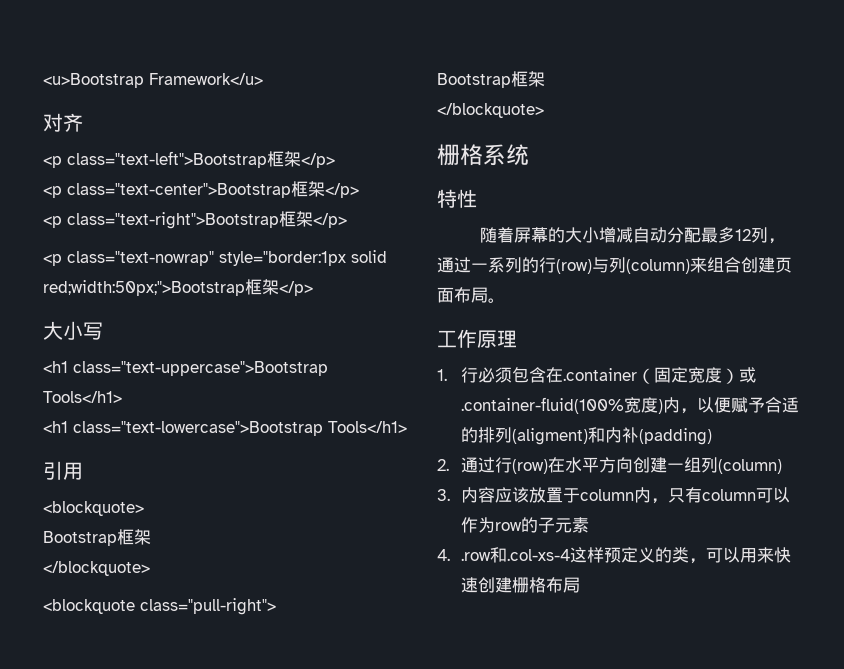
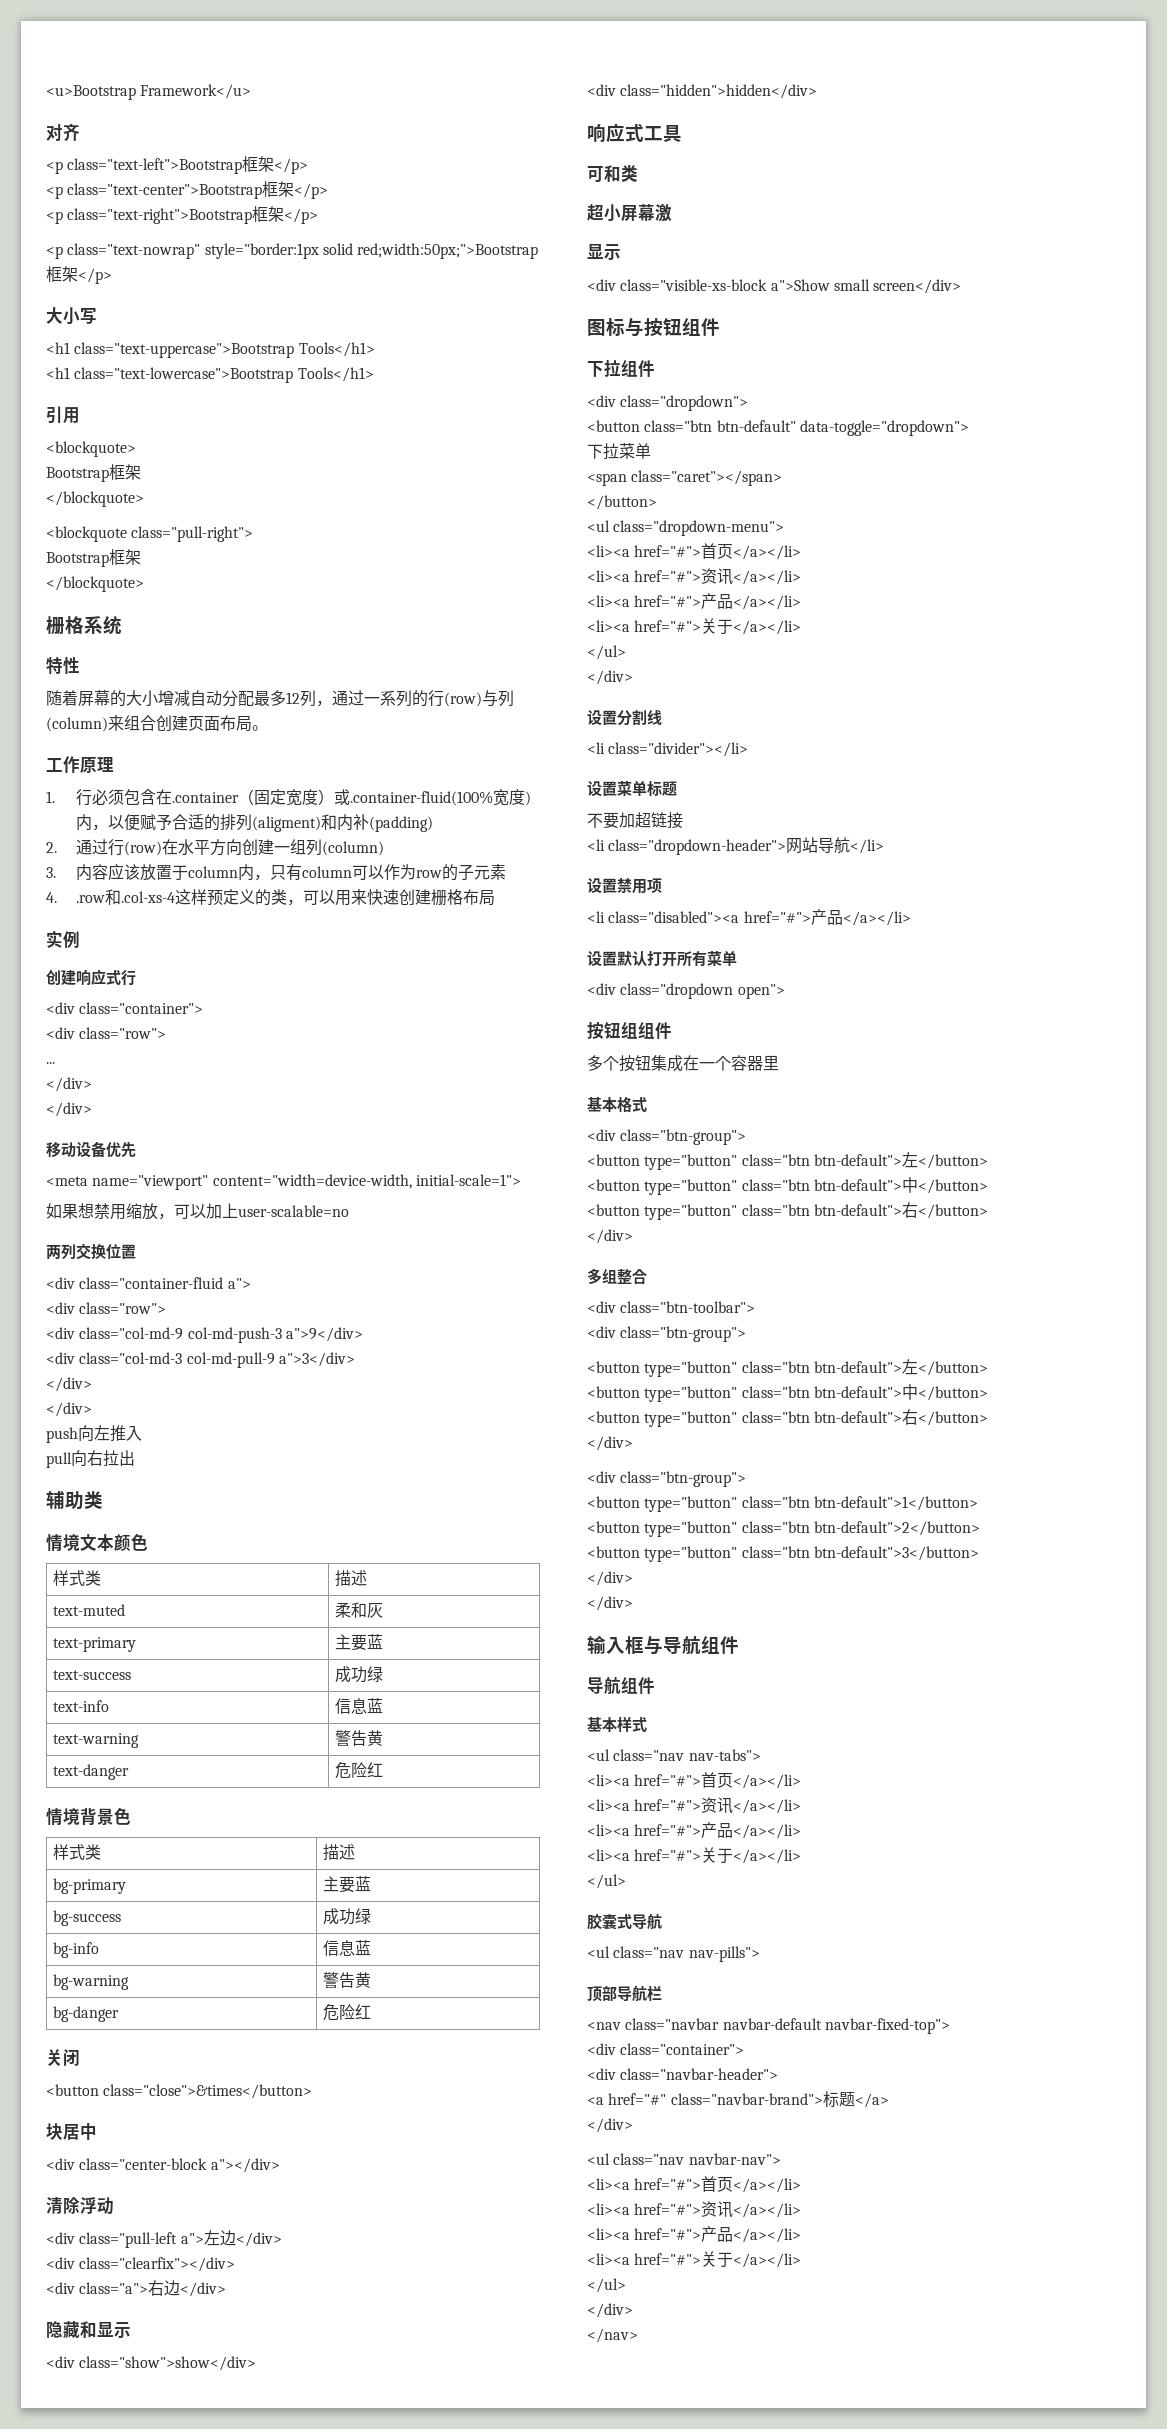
(581, 585) none -> [46,930,80,948] [46,969,136,986] [46,1002,204,1014] [46,1027,167,1039] [46,1062,55,1064] [46,1077,92,1092] [46,1102,92,1117] [46,1141,136,1158] [46,1174,521,1190] [46,1203,349,1220] [46,1244,136,1260] [46,1277,251,1289] [46,1302,167,1314] [46,1327,363,1343] [46,1352,355,1368] [46,1377,92,1392] [46,1402,92,1417] [46,1425,142,1443] [46,1450,135,1468] [46,1491,103,1510] [46,1533,148,1552] [53,1570,102,1586] [335,1570,368,1587] [53,1604,126,1616] [335,1602,384,1618] [53,1637,137,1652] [335,1634,384,1651] [53,1670,132,1680] [335,1666,384,1683] [53,1700,110,1712] [335,1698,384,1714] [53,1733,140,1748] [335,1730,384,1747] [53,1764,130,1780] [335,1762,384,1779] [46,1807,131,1826] [53,1844,102,1860] [323,1844,356,1861] [53,1878,127,1894] [323,1876,372,1893] [53,1910,122,1926] [323,1908,372,1925] [53,1942,100,1958] [323,1940,372,1956] [53,1974,130,1990] [323,1972,372,1989] [53,2006,120,2022] [323,2004,372,2021] [46,2049,80,2066] [46,2084,313,2099] [46,2123,97,2140] [46,2158,280,2173] [46,2197,114,2214] [46,2230,282,2248] [46,2257,236,2272] [46,2280,227,2297] [46,2321,131,2339] [46,2356,257,2371] [587,84,818,99] [587,123,682,143] [587,165,638,182] [587,204,672,222] [587,244,621,260] [587,279,962,294] [587,318,720,337] [587,360,655,377] [587,395,749,411] [587,420,969,436] [587,443,651,460] [587,470,783,486] [587,495,657,510] [587,520,785,536] [587,543,802,560] [587,568,802,585] [587,593,802,610] [587,618,802,635] [587,645,626,660] [587,670,633,685] [587,709,662,726] [587,742,749,757] [587,781,677,797] [587,812,683,829] [587,837,885,855] [587,878,662,894] [587,909,911,926] [587,950,737,967] [587,983,785,999] [587,1022,672,1039] [587,1055,779,1072] [587,1096,647,1113] [587,1129,747,1145] [587,1152,988,1170] [587,1177,988,1195] [587,1202,988,1220] [587,1229,633,1244] [587,1268,647,1285] [587,1301,756,1313] [587,1326,747,1342] [587,1359,988,1377] [587,1384,988,1402] [587,1409,988,1427] [587,1436,633,1451] [587,1471,747,1487] [587,1496,978,1512] [587,1521,980,1537] [587,1546,979,1562] [587,1571,633,1586] [587,1596,633,1611] [587,1635,739,1655] [587,1677,655,1694] [587,1716,647,1732] [587,1749,761,1761] [587,1772,802,1789] [587,1797,802,1814] [587,1822,802,1839] [587,1847,802,1864] [587,1874,626,1889] [587,1913,662,1930] [587,1946,760,1962] [587,1985,662,2002] [587,2018,950,2034] [587,2043,745,2055] [587,2068,779,2080] [587,2091,889,2108] [587,2118,633,2133] [587,2153,781,2165] [587,2176,802,2193] [587,2201,802,2218] [587,2226,802,2243] [587,2251,802,2268] [587,2278,626,2293] [587,2303,633,2318] [587,2328,638,2343] // 实例 // 创建响应式行 // <div class="container"> // <div class="row"> // ... // </div> // </div> // 移动设备优先 // <meta name="viewport" content="width=device-width, initial-scale=1"> // 如果想禁用缩放，可以加上user-scalable=no // 两列交换位置 // <div class="container-fluid a"> // <div class="row"> // <div class="col-md-9 col-md-push-3 a">9</div> // <div class="col-md-3 col-md-pull-9 a">3</div> // </div> // </div> // push向左推入 // pull向右拉出 // 辅助类 // 情境文本颜色 // 样式类 | 描述 // text-muted | 柔和灰 // text-primary | 主要蓝 // text-success | 成功绿 // text-info | 信息蓝 // text-warning | 警告黄 // text-danger | 危险红 // 情境背景色 // 样式类 | 描述 // bg-primary | 主要蓝 // bg-success | 成功绿 // bg-info | 信息蓝 // bg-warning | 警告黄 // bg-danger | 危险红 // 关闭 // <button class="close">&times</button> // 块居中 // <div class="center-block a"></div> // 清除浮动 // <div class="pull-left a">左边</div> // <div class="clearfix"></div> // <div class="a">右边</div> // 隐藏和显示 // <div class="show">show</div> // <div class="hidden">hidden</div> // 响应式工具 // 可和类 // 超小屏幕激 // 显示 // <div class="visible-xs-block a">Show small screen</div> // 图标与按钮组件 // 下拉组件 // <div class="dropdown"> // <button class="btn btn-default" data-toggle="dropdown"> // 下拉菜单 // <span class="caret"></span> // </button> // <ul class="dropdown-menu"> // <li><a href="#">首页</a></li> // <li><a href="#">资讯</a></li> // <li><a href="#">产品</a></li> // <li><a href="#">关于</a></li> // </ul> // </div> // 设置分割线 // <li class="divider"></li> // 设置菜单标题 // 不要加超链接 // <li class="dropdown-header">网站导航</li> // 设置禁用项 // <li class="disabled"><a href="#">产品</a></li> // 设置默认打开所有菜单 // <div class="dropdown open"> // 按钮组组件 // 多个按钮集成在一个容器里 // 基本格式 // <div class="btn-group"> // <button type="button" class="btn btn-default">左</button> // <button type="button" class="btn btn-default">中</button> // <button type="button" class="btn btn-default">右</button> // </div> // 多组整合 // <div class="btn-toolbar"> // <div class="btn-group"> // <button type="button" class="btn btn-default">左</button> // <button type="button" class="btn btn-default">中</button> // <button type="button" class="btn btn-default">右</button> // </div> // <div class="btn-group"> // <button type="button" class="btn btn-default">1</button> // <button type="button" class="btn btn-default">2</button> // <button type="button" class="btn btn-default">3</button> // </div> // </div> // 输入框与导航组件 // 导航组件 // 基本样式 // <ul class="nav nav-tabs"> // <li><a href="#">首页</a></li> // <li><a href="#">资讯</a></li> // <li><a href="#">产品</a></li> // <li><a href="#">关于</a></li> // </ul> // 胶囊式导航 // <ul class="nav nav-pills"> // 顶部导航栏 // <nav class="navbar navbar-default navbar-fixed-top"> // <div class="container"> // <div class="navbar-header"> // <a href="#" class="navbar-brand">标题</a> // </div> // <ul class="nav navbar-nav"> // <li><a href="#">首页</a></li> // <li><a href="#">资讯</a></li> // <li><a href="#">产品</a></li> // <li><a href="#">关于</a></li> // </ul> // </div> // </nav>

